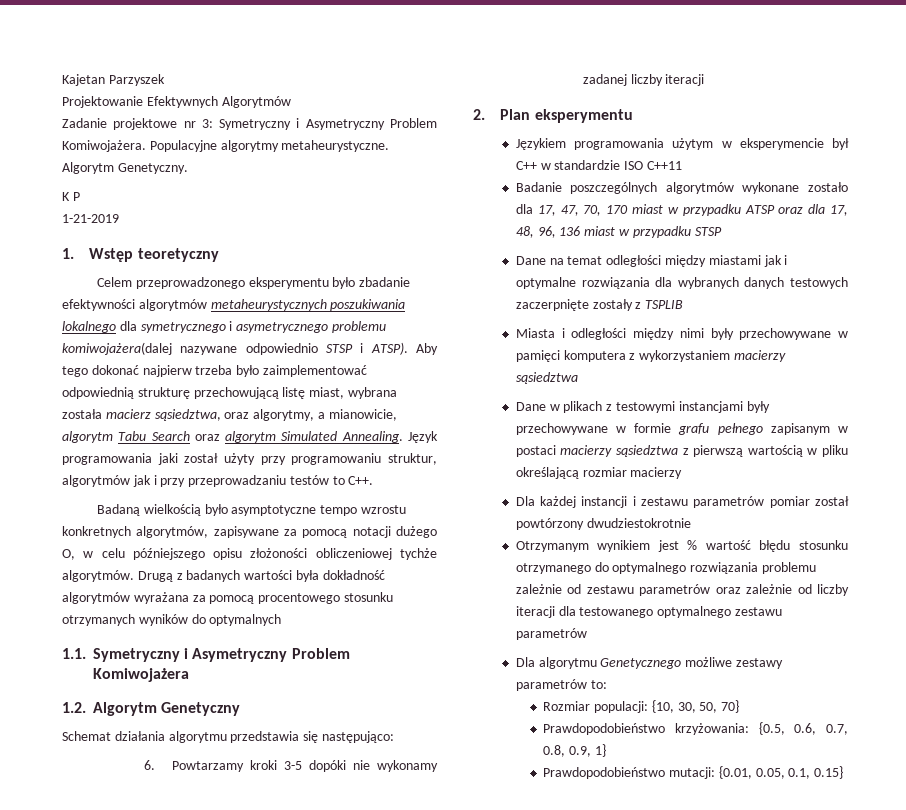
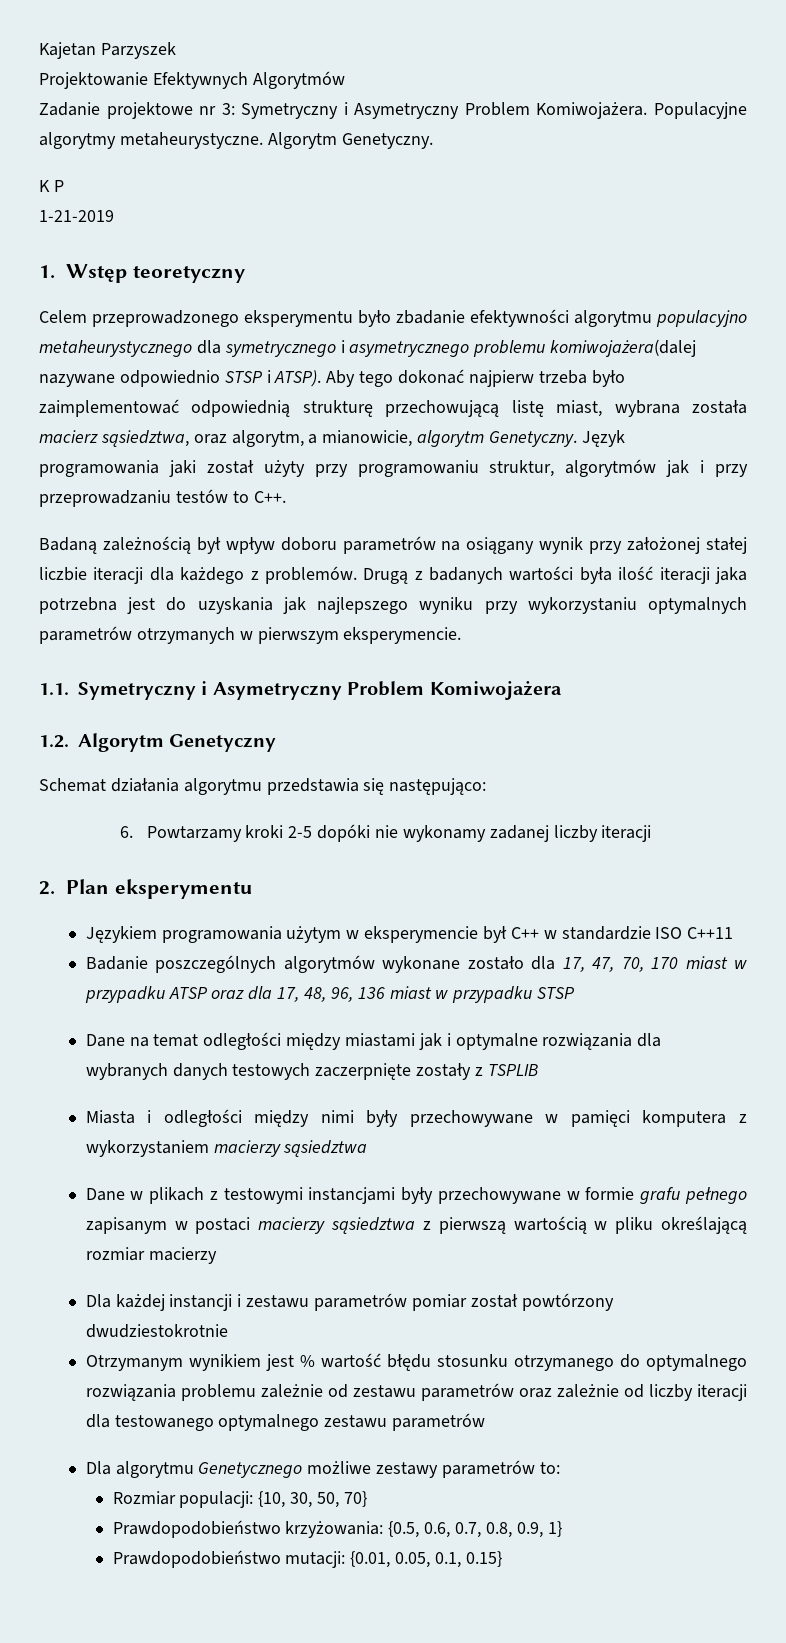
[138,299,406,311] [62,321,116,333] algorytmów metaheurystycznych poszukiwania lokalnego -> [574,310,747,327] [39,340,192,357] algorytmu populacyjno metaheurystycznego
[253,409,315,421] algorytmy, -> [231,430,304,447] algorytm,
[118,431,403,443] Tabu Search oraz algorytm Simulated Annealing. -> [489,431,578,447] Genetyczny.
[143,504,406,516] [62,526,437,538] [62,548,437,560] [62,570,134,582] wielkością było asymptotyczne tempo wzrostu konkretnych algorytmów, zapisywane za pomocą notacji dużego O, w celu późniejszego opisu złożoności obliczeniowej tychże algorytmów. -> [102,536,747,554] [39,566,357,584] zależnością był wpływ doboru parametrów na osiągany wynik przy założonej stałej liczbie iteracji dla każdego z problemów.
[322,570,385,580] [62,592,393,604] [62,614,282,626] dokładność algorytmów wyrażana za pomocą procentowego stosunku otrzymanych wyników do optymalnych -> [618,566,747,584] [39,597,747,614] [39,626,462,644] ilość iteracji jaka potrzebna jest do uzyskania jak najlepszego wyniku przy wykorzystaniu optymalnych parametrów otrzymanych w pierwszym eksperymencie.
[283,761,302,770] 3-5 -> [288,826,313,838] 2-5

